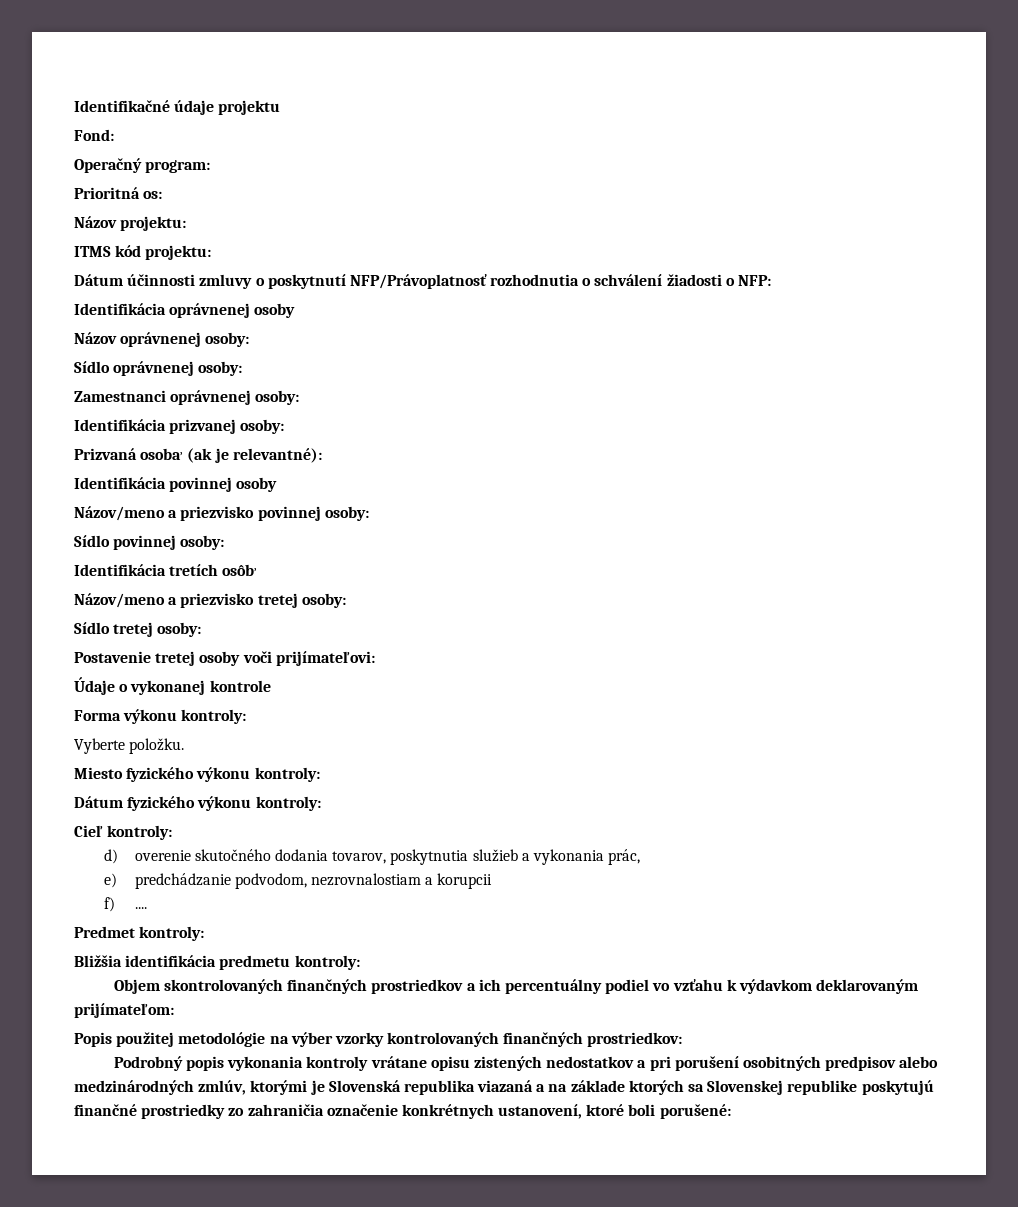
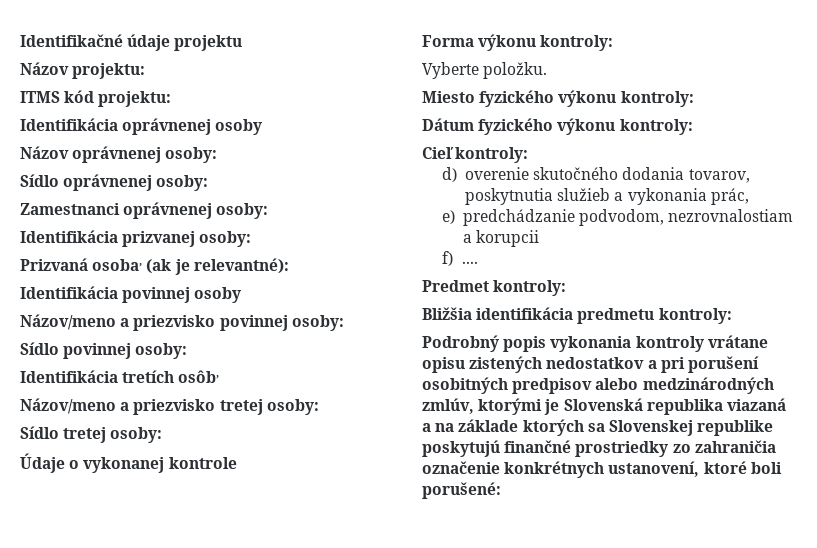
[74,129,114,141] [74,158,211,173] [74,187,163,199] // Fond: // Operačný program: // Prioritná os: -> (243, 43) none
[74,274,772,289] // Dátum účinnosti zmluvy o poskytnutí NFP/Právoplatnosť rozhodnutia o schválení žiadosti o NFP: -> (172, 99) none
[74,651,375,666] // Postavenie tretej osoby voči prijímateľovi: -> (163, 435) none
[113,979,919,994] [74,1003,174,1018] [74,1032,683,1047] // Objem skontrolovaných finančných prostriedkov a ich percentuálny podiel vo vzťahu k výdavkom deklarovaným prijímateľom: // Popis použitej metodológie na výber vzorky kontrolovaných finančných prostriedkov: -> (732, 316) none

